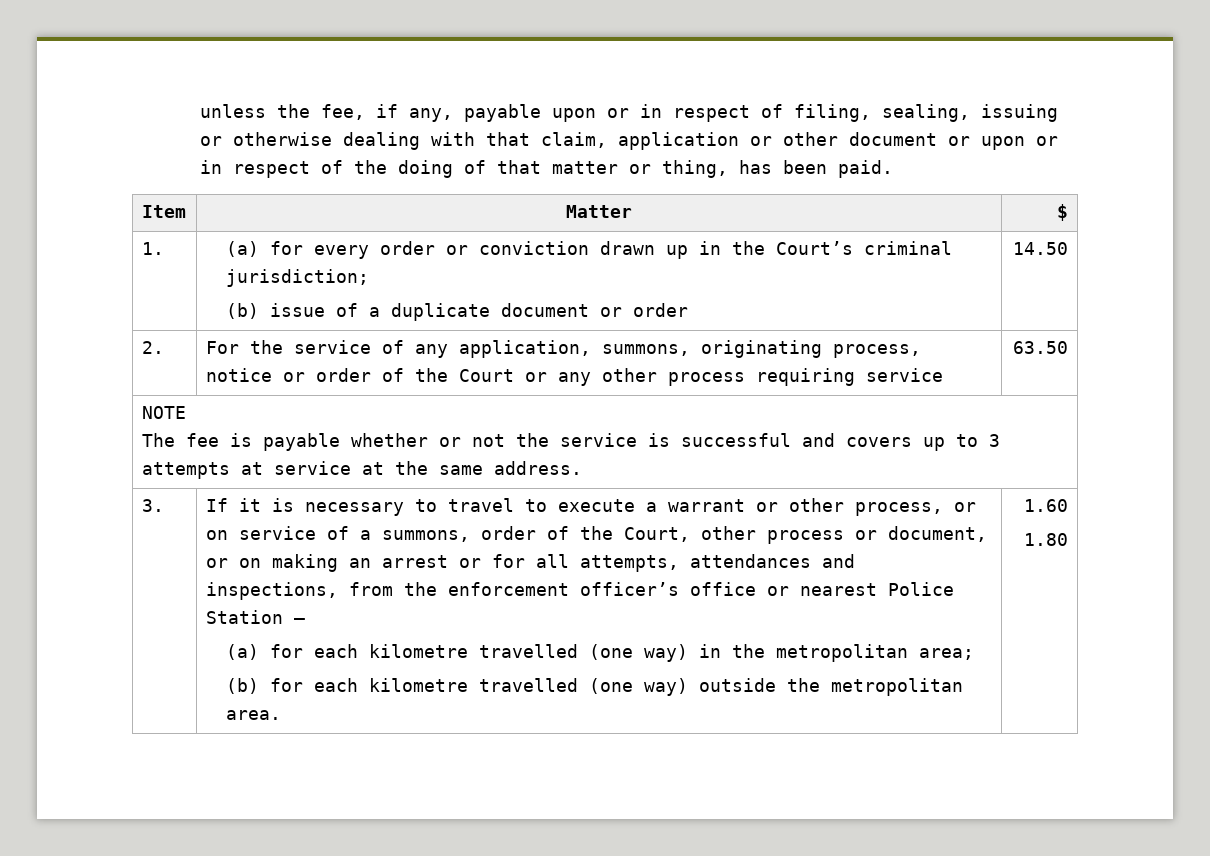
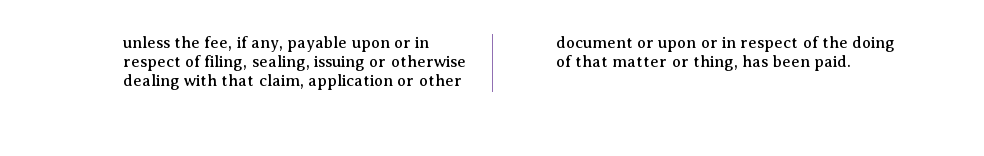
[141,205,186,218] [566,205,632,218] [1057,204,1069,221] [141,242,164,255] [225,241,952,259] [225,269,369,287] [225,303,688,321] [1013,242,1069,255] [141,341,164,354] [205,340,921,358] [205,368,943,386] [1013,341,1069,354] [141,406,186,419] [141,433,1000,451] [141,461,582,479] [141,499,164,512] [205,498,976,516] [205,526,987,544] [205,554,855,572] [205,582,954,600] [205,610,305,624] [225,644,974,662] [225,678,963,696] [225,710,281,720] [1024,499,1069,512] [1024,533,1069,546] // Item | Matter | $ // 1. | (a) for every order or conviction drawn up in the Court’s criminal jurisdiction; // (b) issue of a duplicate document or order | 14.50 // 2. | For the service of any application, summons, originating process, notice or order of the Court or any other process requiring service | 63.50 // NOTE // The fee is payable whether or not the service is successful and covers up to 3 attempts at service at the same address. // 3. | If it is necessary to travel to execute a warrant or other process, or on service of a summons, order of the Court, other process or document, or on making an arrest or for all attempts, attendances and inspections, from the enforcement officer’s office or nearest Police Station — // (a) for each kilometre travelled (one way) in the metropolitan area; // (b) for each kilometre travelled (one way) outside the metropolitan area. | 1.60 // 1.80 -> (852, 63) none

